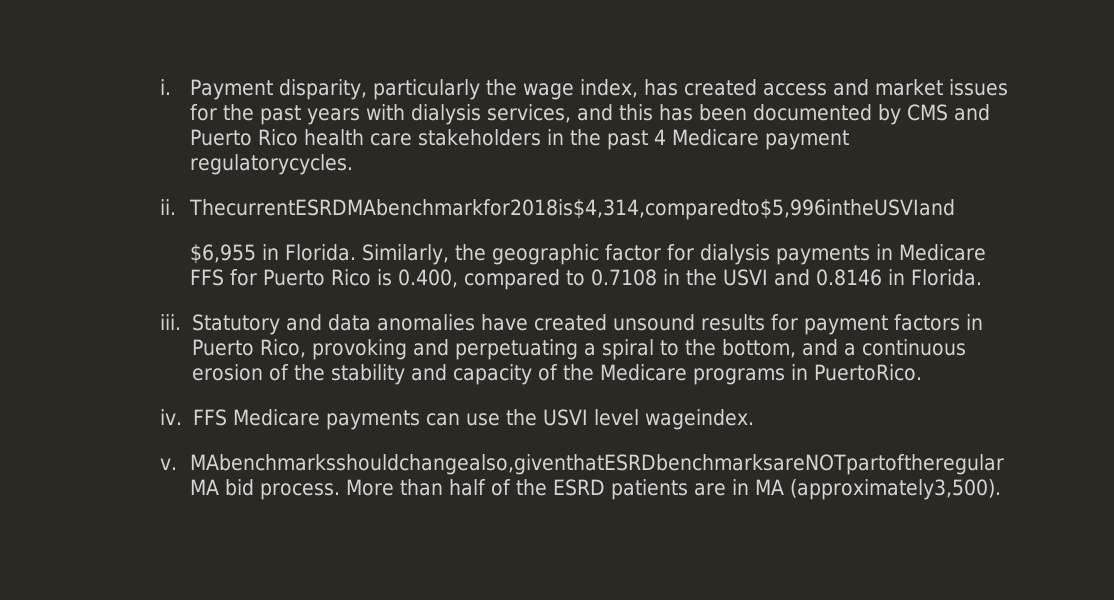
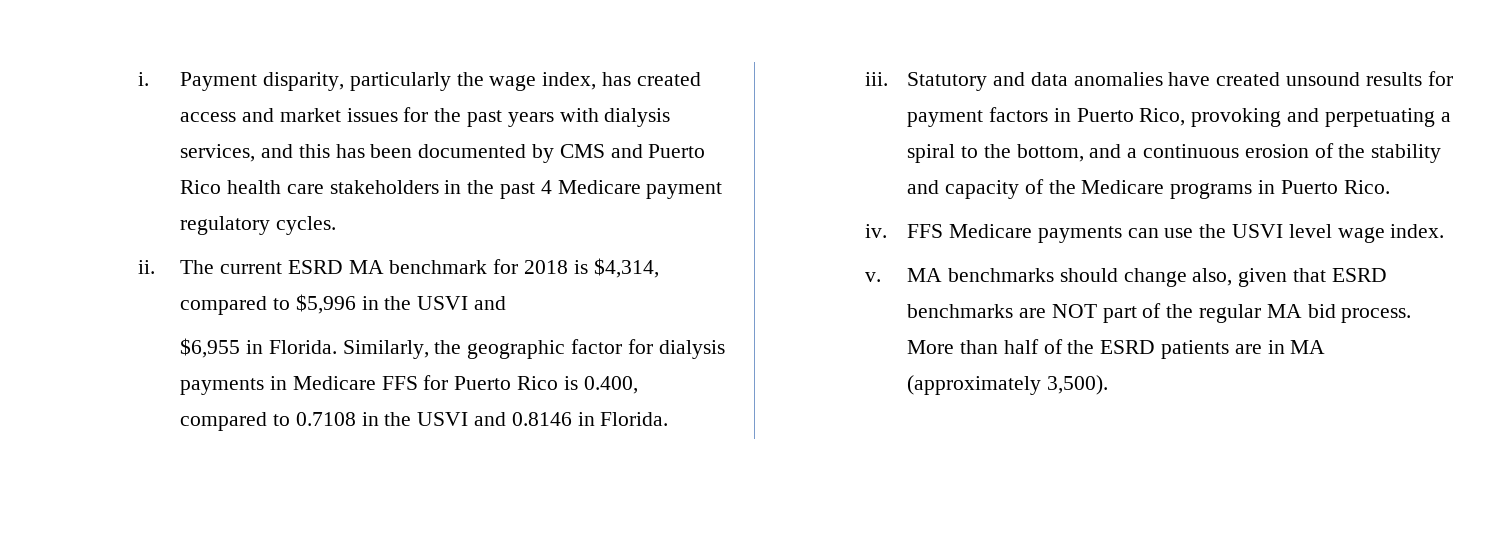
[189,154,353,175] regulatorycycles. -> [180,216,336,235] regulatory cycles.
[188,199,955,220] ThecurrentESRDMAbenchmarkfor2018is$4,314,comparedto$5,996intheUSVIand -> [180,258,659,278] [180,294,506,315] The current ESRD MA benchmark for 2018 is $4,314, compared to $5,996 in the USVI and
[813,364,922,381] PuertoRico. -> [1280,180,1390,194] Puerto Rico.
[644,409,754,430] wageindex. -> [1337,224,1445,243] wage index.
[189,454,1004,475] MAbenchmarksshouldchangealso,giventhatESRDbenchmarksareNOTpartoftheregular -> [907,268,1387,287] [907,303,1261,323] MA benchmarks should change also, given that ESRD benchmarks are NOT part of the regular
[789,479,1001,500] (approximately3,500). -> [907,375,1108,395] (approximately 3,500).

